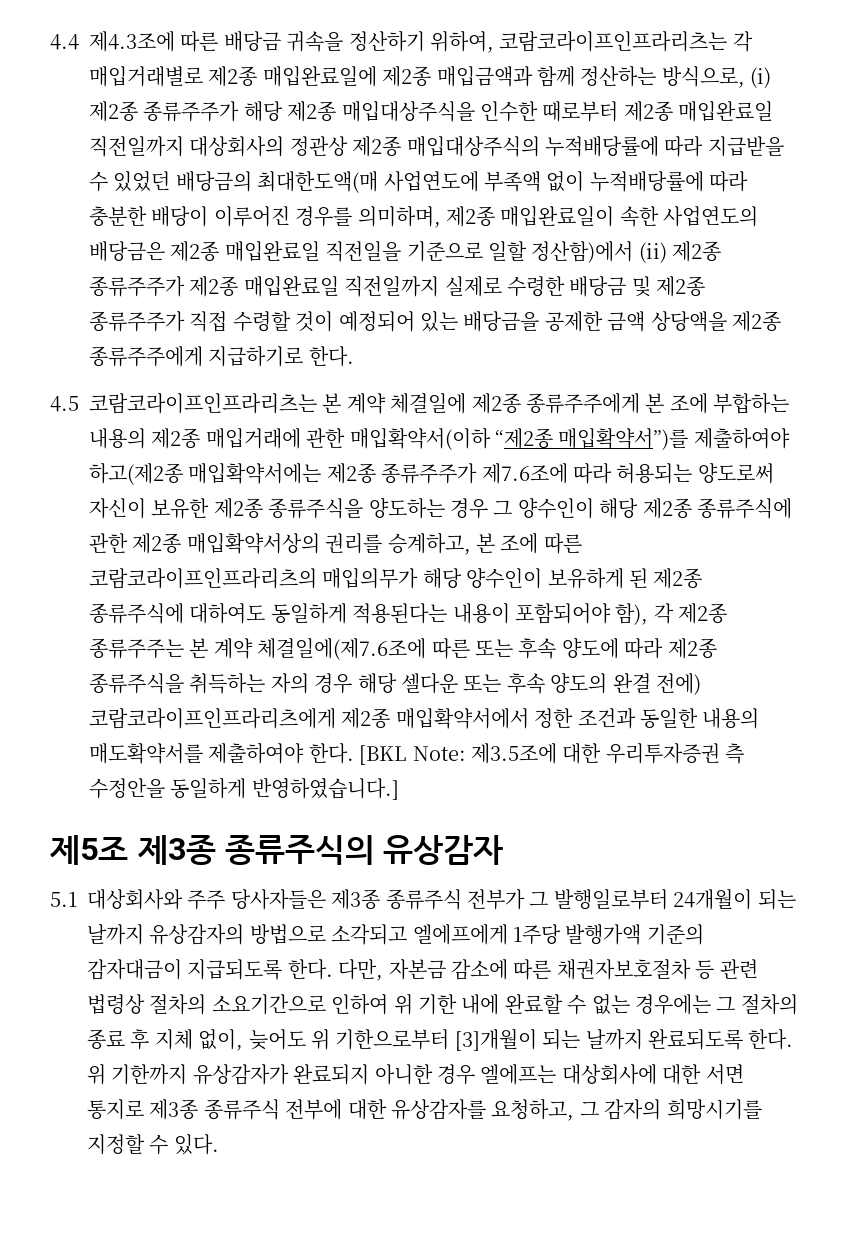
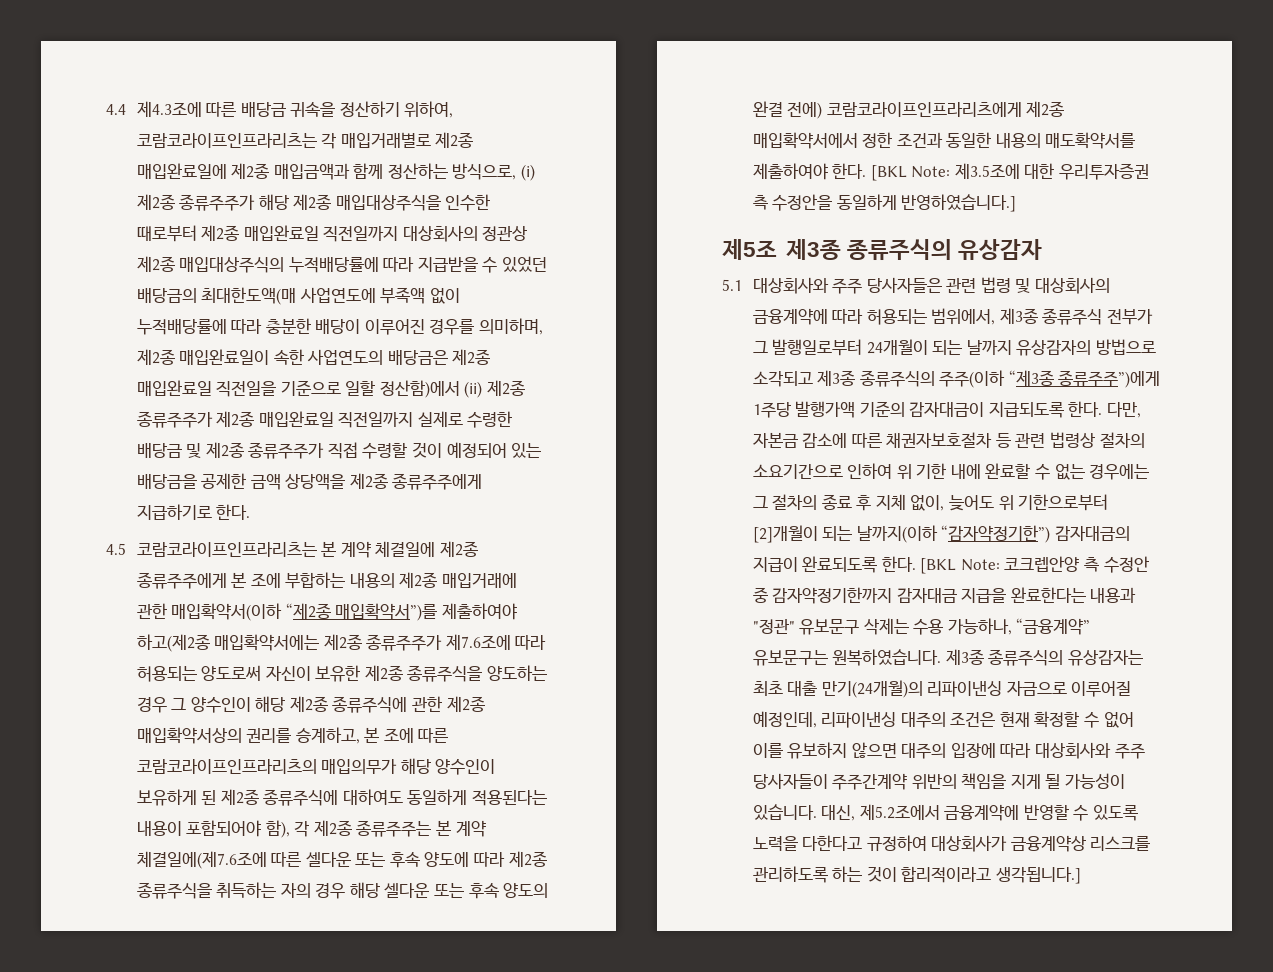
(470, 648) none -> [305,852,351,867] 셀다운
(326, 899) none -> [946,277,1111,294] [752,308,996,325] 관련 법령 및 대상회사의 금융계약에 따라 허용되는 범위에서,
[412,924,508,945] 엘에프에게 -> [817,370,1161,388] 제3종 종류주식의 주주(이하 “제3종 종류주주”)에게
[454,1028,794,1051] [87,1064,744,1085] [87,1099,762,1121] [87,1134,219,1155] [3]개월이 되는 날까지 완료되도록 한다. 위 기한까지 유상감자가 완료되지 아니한 경우 엘에프는 대상회사에 대한 서면 통지로 제3종 종류주식 전부에 대한 유상감자를 요청하고, 그 감자의 희망시기를 지정할 수 있다. -> [752,525,1130,543] [752,556,1149,574] [752,587,1137,604] [752,618,1091,635] [752,649,1143,666] [752,680,1132,698] [752,711,1134,728] [752,742,1145,759] [752,773,1126,790] [752,804,1139,821] [752,835,1151,852] [752,866,1081,884] [2]개월이 되는 날까지(이하 “감자약정기한”) 감자대금의 지급이 완료되도록 한다. [BKL Note: 코크렙안양 측 수정안 중 감자약정기한까지 감자대금 지급을 완료한다는 내용과 "정관" 유보문구 삭제는 수용 가능하나, “금융계약” 유보문구는 원복하였습니다. 제3종 종류주식의 유상감자는 최초 대출 만기(24개월)의 리파이낸싱 자금으로 이루어질 예정인데, 리파이낸싱 대주의 조건은 현재 확정할 수 없어 이를 유보하지 않으면 대주의 입장에 따라 대상회사와 주주 당사자들이 주주간계약 위반의 책임을 지게 될 가능성이 있습니다. 대신, 제5.2조에서 금융계약에 반영할 수 있도록 노력을 다한다고 규정하여 대상회사가 금융계약상 리스크를 관리하도록 하는 것이 합리적이라고 생각됩니다.]

